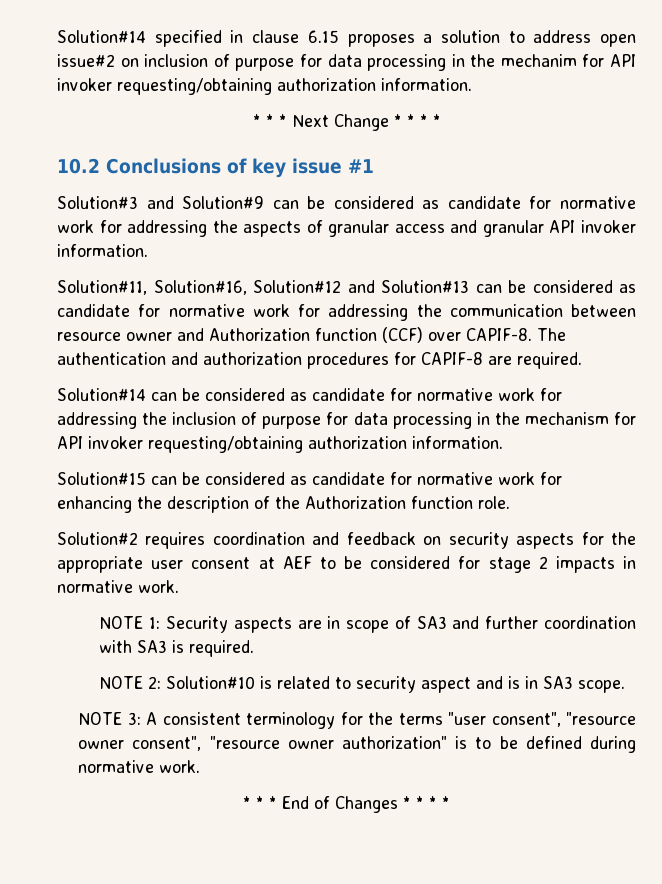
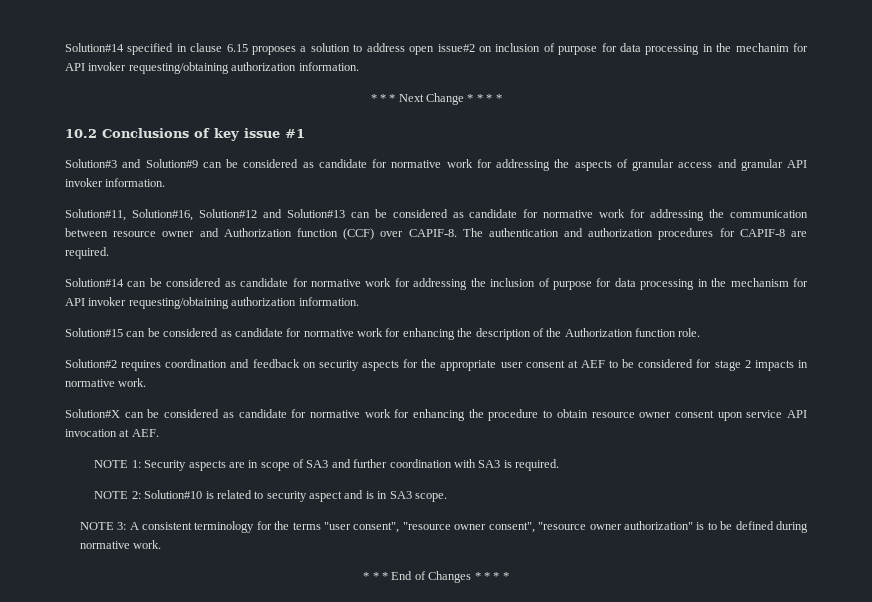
(179, 586) none -> [65,409,808,421] [65,429,159,437] // Solution#X can be considered as candidate for normative work for enhancing the procedure to obtain resource owner consent upon service API invocation at AEF.

